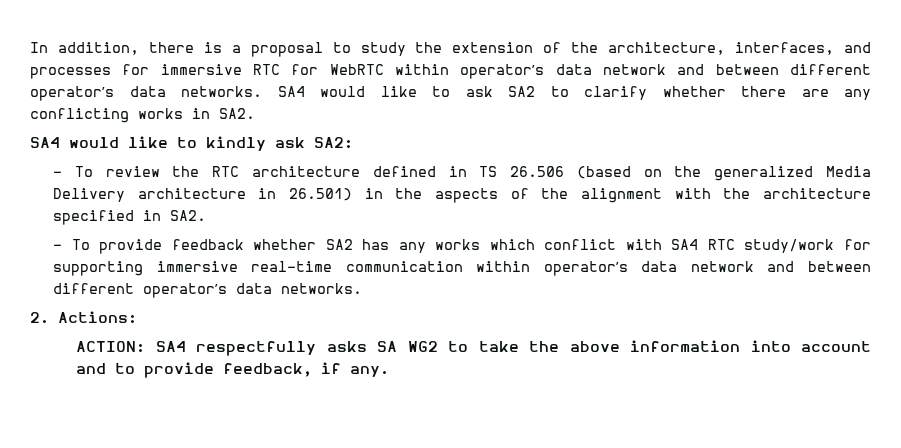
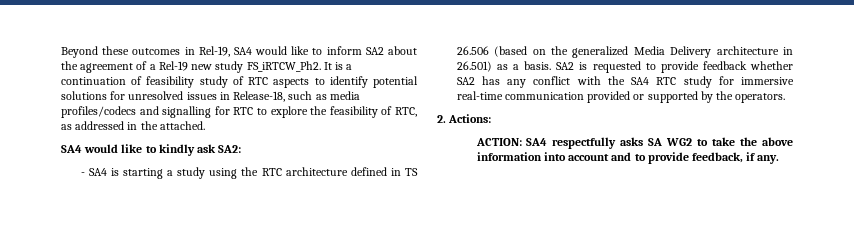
[30,42,872,57] [30,64,872,79] [30,86,871,101] [30,108,255,123] In addition, there is a proposal to study the extension of the architecture, interfaces, and processes for immersive RTC for WebRTC within operator’s data network and between different operator’s data networks. SA4 would like to ask SA2 to clarify whether there are any conflicting works in SA2. -> [61,46,418,58] [61,61,353,73] [61,76,418,88] [61,91,360,102] [61,106,417,118] [61,121,205,130] Beyond these outcomes in Rel-19, SA4 would like to inform SA2 about the agreement of a Rel-19 new study FS_iRTCW_Ph2. It is a continuation of feasibility study of RTC aspects to identify potential solutions for unresolved issues in Release-18, such as media profiles/codecs and signalling for RTC to explore the feasibility of RTC, as addressed in the attached.
[74,166,160,177] To review -> [88,167,238,179] SA4 is starting a study using
[364,188,872,203] [53,210,207,225] [53,239,90,250] in the aspects of the alignment with the architecture specified in SA2. // - To -> [496,61,656,73] as a basis. SA2 is requested to
[435,239,535,250] works which -> (527, 83) none
(662, 244) none -> [607,76,625,85] the
[744,239,871,253] [53,261,871,276] [53,283,363,298] study/work for supporting immersive real-time communication within operator’s data network and between different operator’s data networks. -> [683,76,794,88] [456,91,786,103] study for immersive real-time communication provided or supported by the operators.

